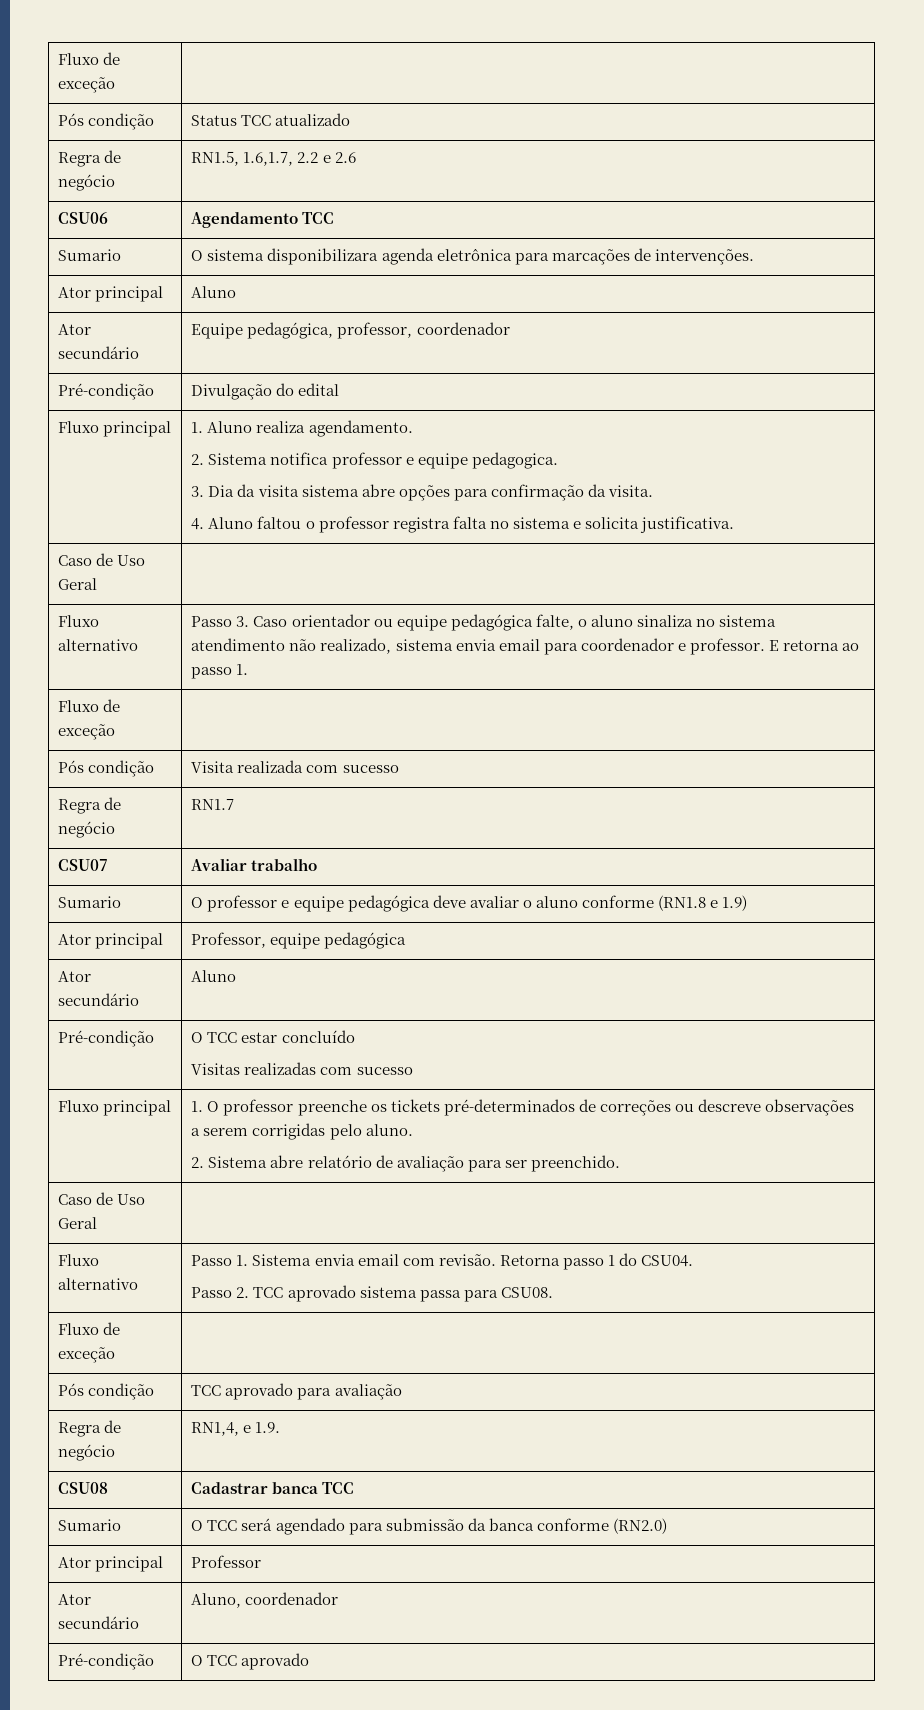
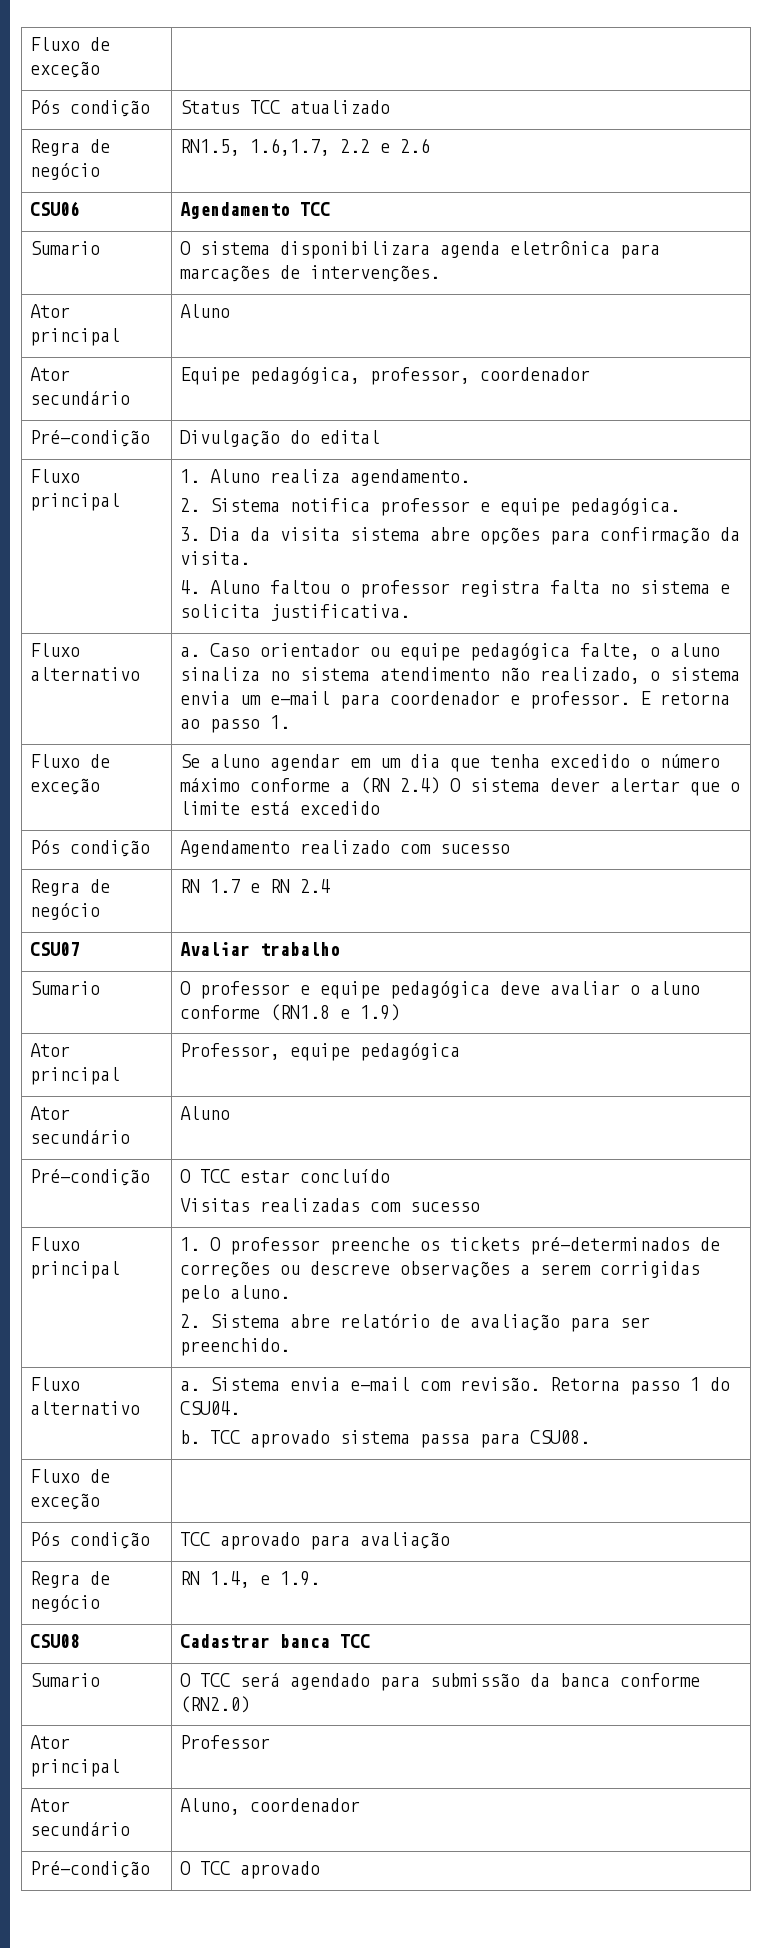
[471,452,558,469] pedagogica. -> [569,498,680,516] pedagógica.
[58,553,146,566] [58,578,98,590] [58,615,100,627] [58,639,139,651] [191,616,250,627] // Caso de Uso Geral | // Fluxo alternativo | Passo 3. -> [29,643,80,657] [29,667,140,681] [179,647,200,657] // Fluxo alternativo | a.
(392, 646) none -> [649,671,660,681] o
[498,639,540,651] email -> [239,691,330,705] um e-mail
[58,760,155,777] [191,760,304,773] // Pós condição | Visita realizada -> [179,754,720,772] [179,777,740,796] [179,801,380,815] [29,840,150,857] [179,840,390,857] Se aluno agendar em um dia que tenha excedido o número máximo conforme a (RN 2.4) O sistema dever alertar que o limite está excedido // Pós condição | Agendamento realizado
[191,799,235,810] RN1.7 -> [179,879,330,893] RN 1.7 e RN 2.4
[58,1192,146,1205] [58,1217,98,1229] [58,1254,100,1266] [58,1278,139,1290] [191,1255,249,1266] // Caso de Uso Geral | // Fluxo alternativo | Passo 1. -> [29,1377,80,1391] [29,1401,140,1415] [179,1381,200,1391] // Fluxo alternativo | a.
[357,1254,399,1266] email -> [349,1377,410,1391] e-mail
[191,1287,250,1298] Passo 2. -> [179,1430,200,1444] b.
[191,1422,240,1436] RN1,4, -> [179,1571,250,1588] RN 1.4,

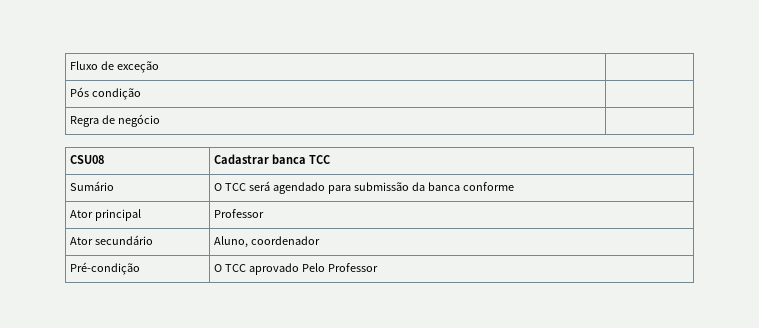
[29,37,110,51] [29,61,100,78] [29,100,150,117] [179,100,390,114] [29,139,110,156] [29,163,100,180] [179,138,430,156] [29,201,80,216] [179,202,330,219] [29,241,100,255] [179,241,660,259] [179,265,440,282] [29,304,70,318] [29,328,120,346] [179,304,230,318] [29,367,70,381] [29,391,130,405] [179,367,590,385] [29,430,150,447] [179,430,380,447] [29,469,80,483] [29,493,120,511] [179,469,470,486] [179,498,680,516] [179,527,740,545] [179,551,250,565] [179,580,730,598] [179,604,410,621] [29,643,80,657] [29,667,140,681] [179,643,720,661] [179,667,740,684] [179,691,730,709] [179,715,290,733] [29,754,110,768] [29,778,100,795] [179,754,720,772] [179,777,740,796] [179,801,380,815] [29,840,150,857] [179,840,510,857] [29,879,110,896] [29,903,100,920] [179,879,330,893] [29,942,80,956] [179,942,340,956] [29,981,100,995] [179,981,700,999] [179,1004,400,1021] [29,1043,70,1057] [29,1067,120,1085] [179,1043,460,1061] [29,1106,70,1120] [29,1130,130,1144] [179,1106,230,1120] [29,1169,150,1186] [179,1169,390,1183] [179,1198,480,1212] [29,1237,80,1251] [29,1261,120,1279] [179,1237,720,1255] [179,1261,700,1278] [179,1285,290,1303] [179,1314,650,1332] [179,1338,290,1356] [29,1377,80,1391] [29,1401,140,1415] [179,1377,730,1395] [179,1401,240,1415] [179,1430,590,1448] [29,1469,110,1483] [29,1493,100,1510] [29,1532,150,1549] [179,1532,450,1550] [29,1571,110,1588] [29,1595,100,1612] [179,1571,320,1588] Fluxo de exceção | // Pós condição | Status TCC atualizado // Regra de negócio | RN1.5, 1.6,1.7, 2.2 e 2.6 // CSU06 | Agendamento TCC // Sumario | O sistema disponibilizara agenda eletrônica para marcações de intervenções. // Ator principal | Aluno // Ator secundário | Equipe pedagógica, professor, coordenador // Pré-condição | Divulgação do edital // Fluxo principal | 1. Aluno realiza agendamento. // 2. Sistema notifica professor e equipe pedagógica. // 3. Dia da visita sistema abre opções para confirmação da visita. // 4. Aluno faltou o professor registra falta no sistema e solicita justificativa. // Fluxo alternativo | a. Caso orientador ou equipe pedagógica falte, o aluno sinaliza no sistema atendimento não realizado, o sistema envia um e-mail para coordenador e professor. E retorna ao passo 1. // Fluxo de exceção | Se aluno agendar em um dia que tenha excedido o número máximo conforme a (RN 2.4) O sistema dever alertar que o limite está excedido // Pós condição | Agendamento realizado com sucesso // Regra de negócio | RN 1.7 e RN 2.4 // CSU07 | Avaliar trabalho // Sumario | O professor e equipe pedagógica deve avaliar o aluno conforme (RN1.8 e 1.9) // Ator principal | Professor, equipe pedagógica // Ator secundário | Aluno // Pré-condição | O TCC estar concluído // Visitas realizadas com sucesso // Fluxo principal | 1. O professor preenche os tickets pré-determinados de correções ou descreve observações a serem corrigidas pelo aluno. // 2. Sistema abre relatório de avaliação para ser preenchido. // Fluxo alternativo | a. Sistema envia e-mail com revisão. Retorna passo 1 do CSU04. // b. TCC aprovado sistema passa para CSU08. // Fluxo de exceção | // Pós condição | TCC aprovado para avaliação // Regra de negócio | RN 1.4, e 1.9. -> [70,61,160,73] [70,87,142,100] [70,114,161,127] Fluxo de exceção | // Pós condição | // Regra de negócio |
[29,1673,100,1687] Sumario -> [70,181,115,191] Sumário
[179,1696,250,1713] (RN2.0) -> (515, 186) none
(320, 1870) none -> [302,263,379,272] Pelo Professor

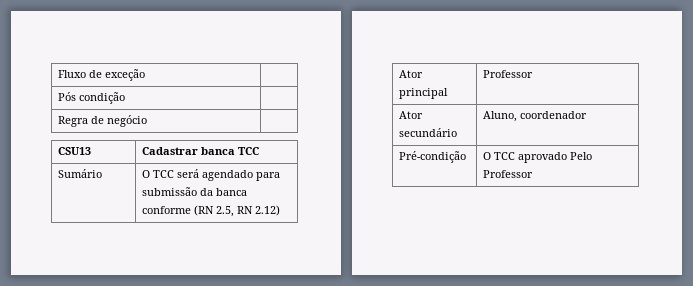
[70,155,105,164] CSU08 -> [57,147,91,155] CSU13
(515, 186) none -> [193,205,280,217] (RN 2.5, RN 2.12)

